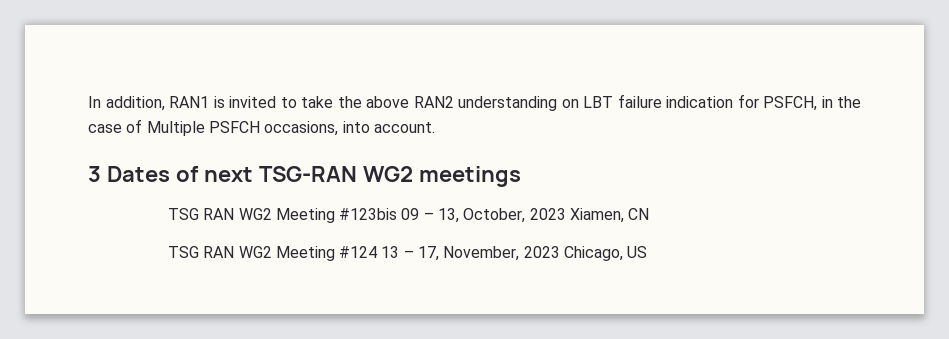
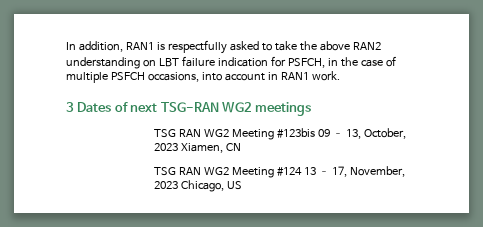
[229,96,276,108] invited -> [167,40,259,54] respectfully asked
[146,121,205,136] Multiple -> [66,72,108,83] multiple
[373,122,435,133] account. -> [224,71,340,81] account in RAN1 work.

